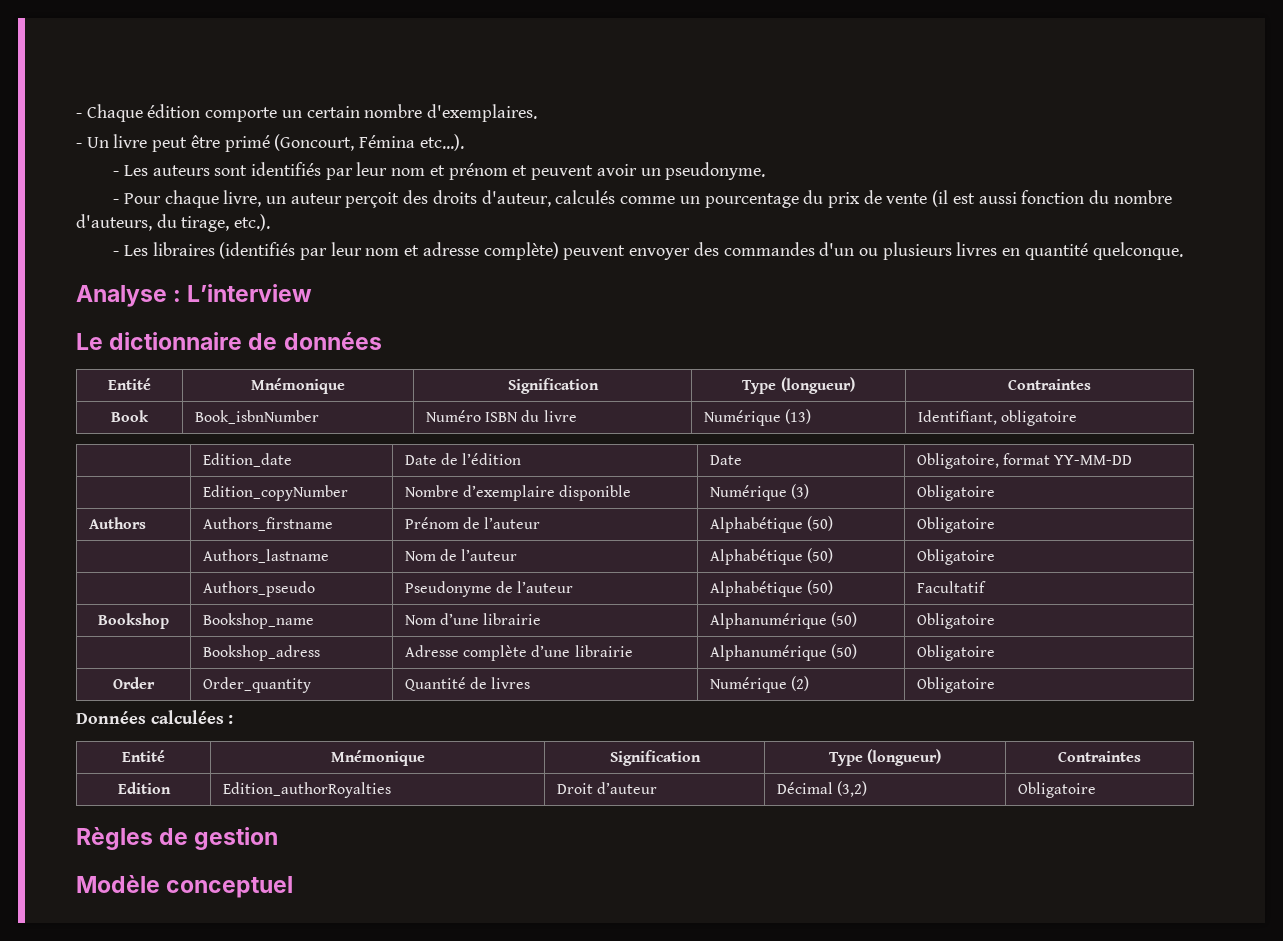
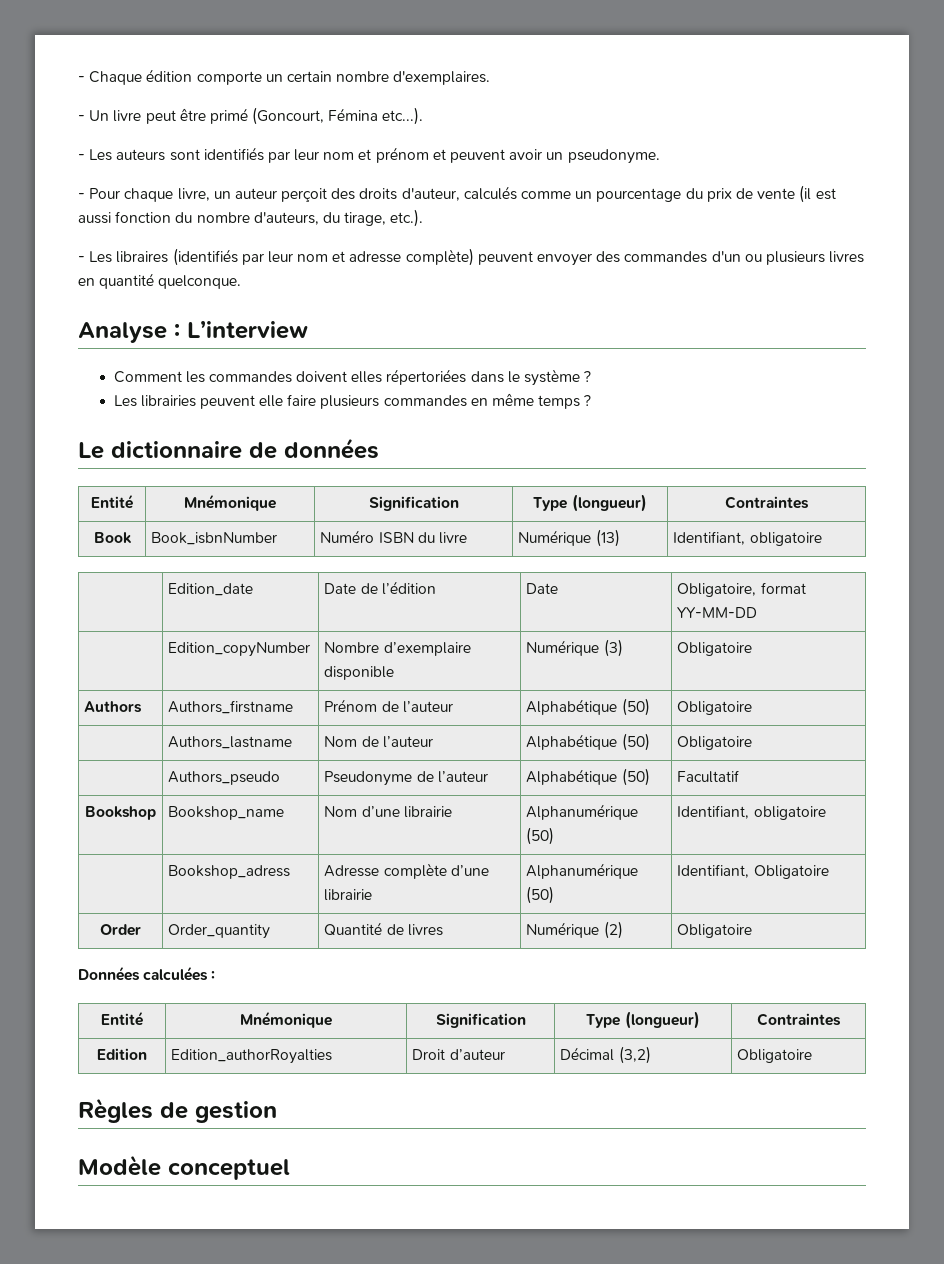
(313, 293) none -> [113,369,592,386] [113,393,592,409] // Comment les commandes doivent elles répertoriées dans le système ? // Les librairies peuvent elle faire plusieurs commandes en même temps ?
[916,613,995,629] Obligatoire -> [677,805,826,820] Identifiant, obligatoire
(857, 651) none -> [677,864,750,878] Identifiant,

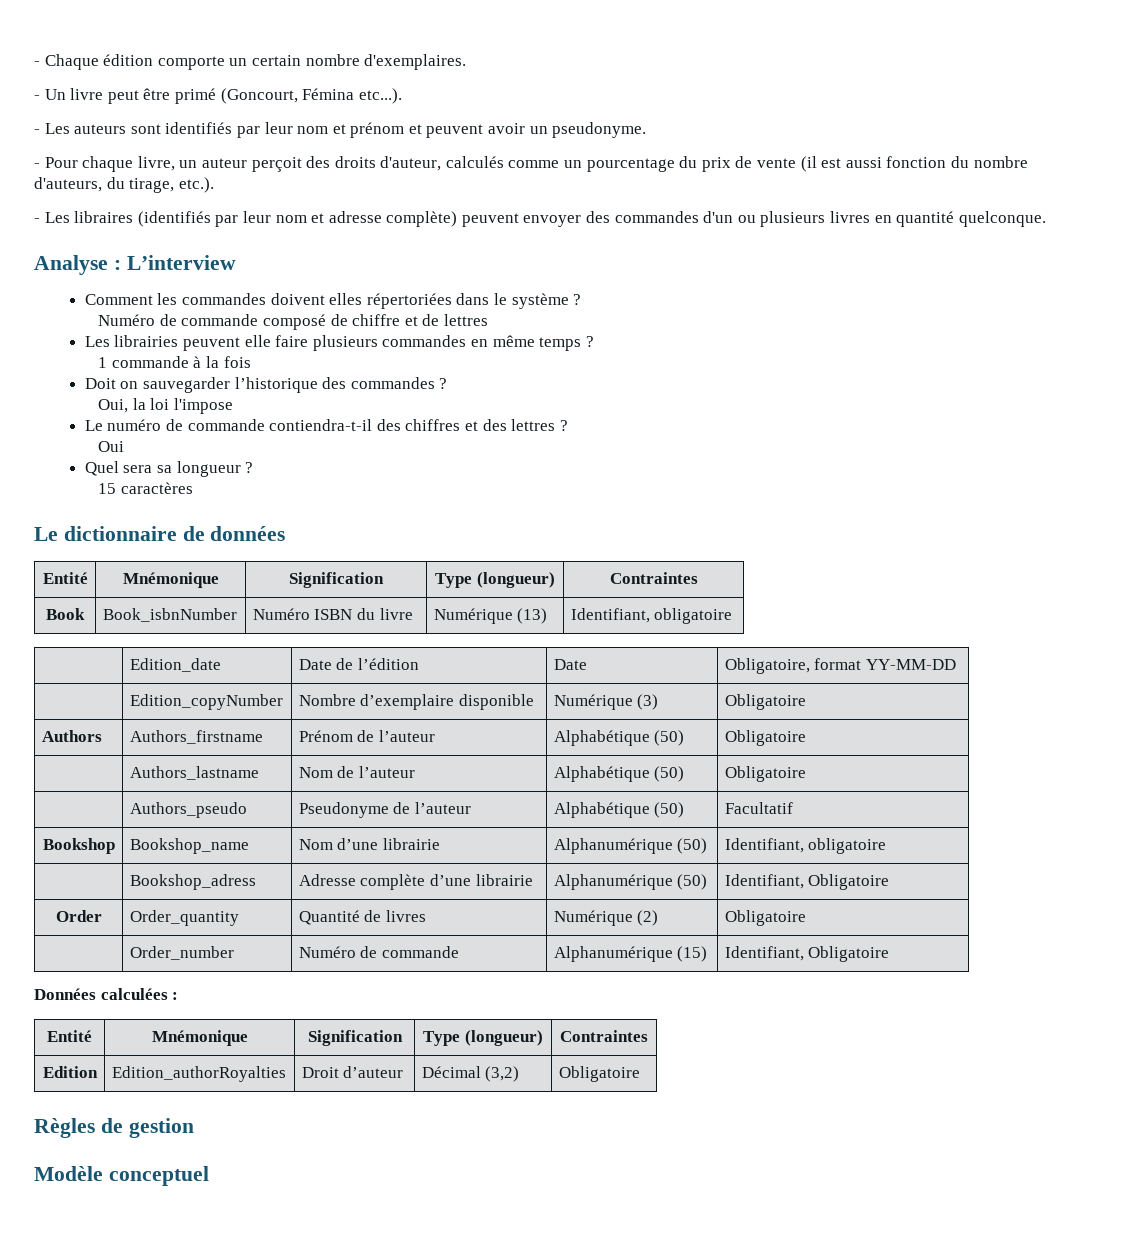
(592, 376) none -> [98,314,488,330] // Numéro de commande composé de chiffre et de lettres
(592, 400) none -> [98,356,251,368] [84,377,448,393] [98,398,234,414] [84,419,568,431] [98,441,125,452] [84,461,254,477] [98,482,193,494] // 1 commande à la fois // Doit on sauvegarder l’historique des commandes ? // Oui, la loi l'impose // Le numéro de commande contiendra-t-il des chiffres et des lettres ? // Oui // Quel sera sa longueur ? // 15 caractères
(753, 931) none -> [129,946,234,960] [298,946,459,958] [553,946,708,962] [724,946,890,962] // | Order_number | Numéro de commande | Alphanumérique (15) | Identifiant, Obligatoire

